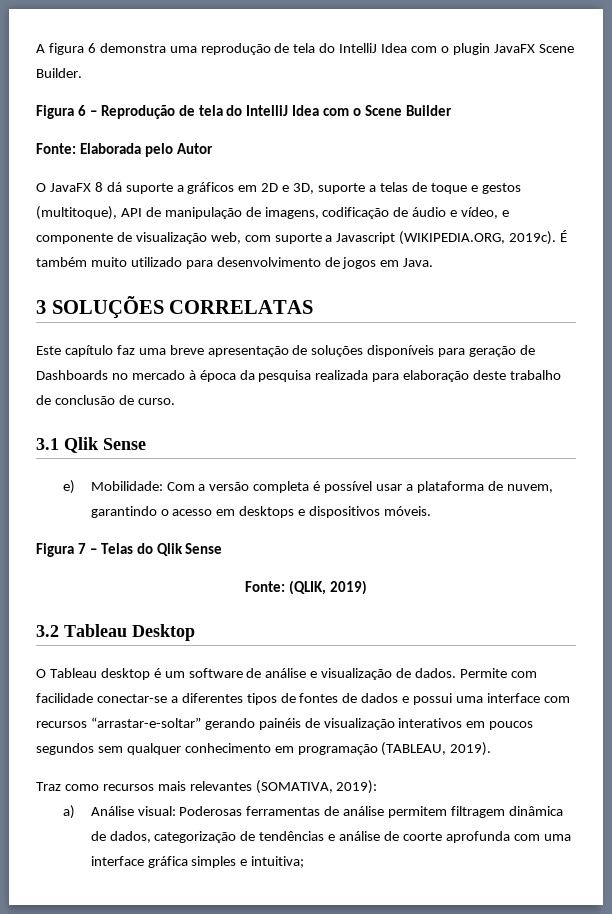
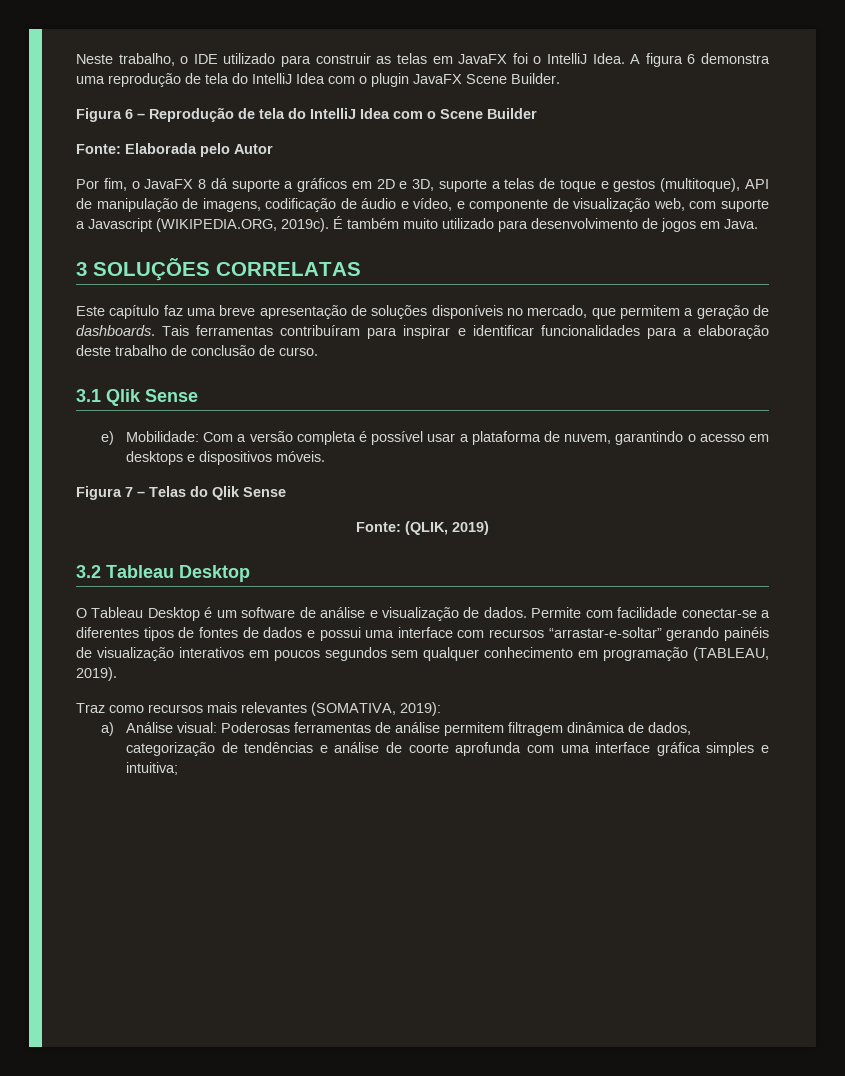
(36, 48) none -> [76,53,625,67] Neste trabalho, o IDE utilizado para construir as telas em JavaFX foi o IntelliJ Idea.
[36,183,46,192] O -> [76,178,140,191] Por fim, o
[438,345,536,357] [36,370,400,382] para geração de Dashboards no mercado à época da pesquisa realizada para -> [506,305,770,319] [76,325,692,339] no mercado, que permitem a geração de dashboards. Tais ferramentas contribuíram para inspirar e identificar funcionalidades para a
[100,668,150,680] desktop -> [147,607,200,621] Desktop

